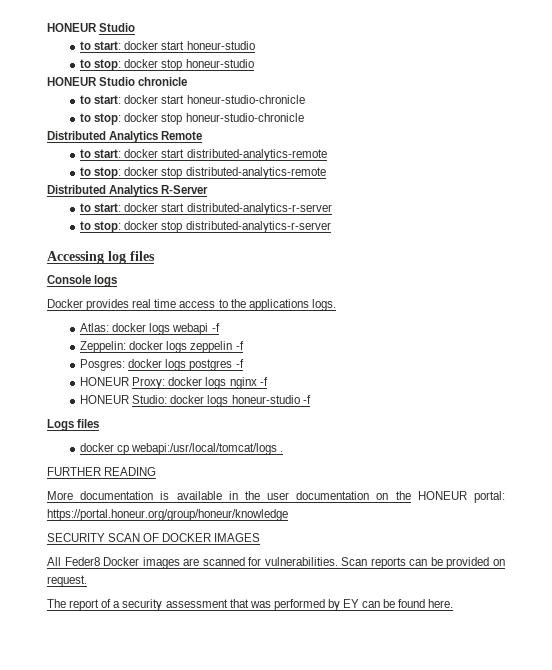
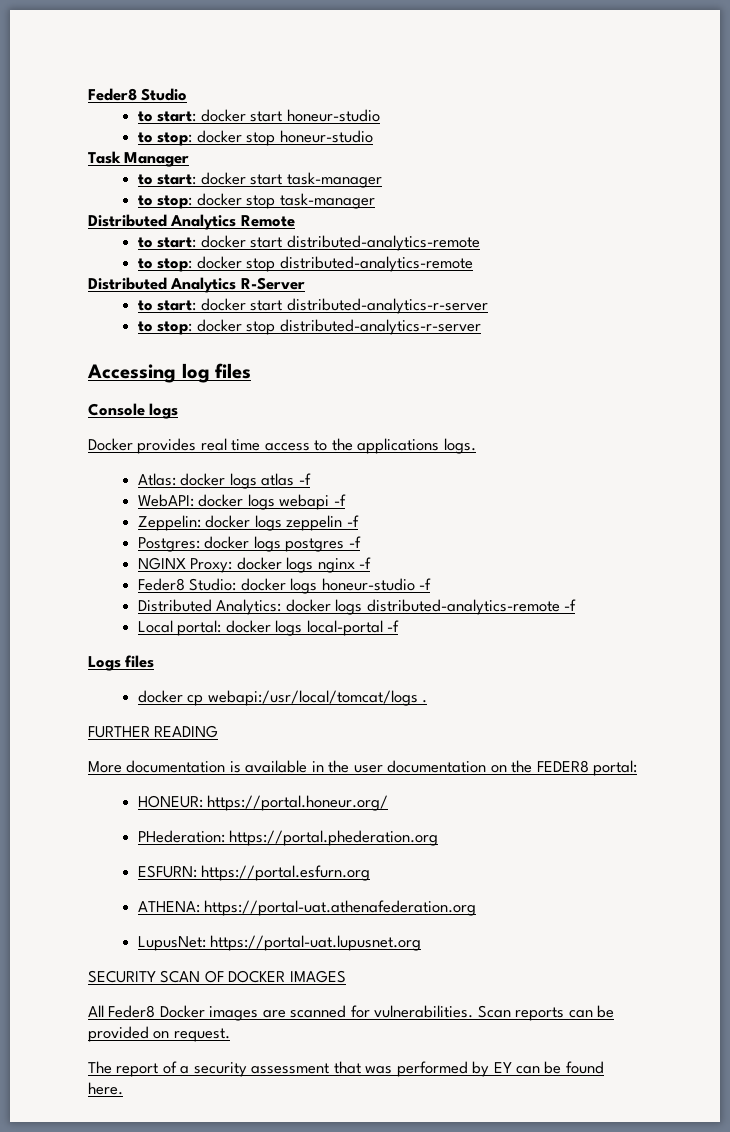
[47,23,97,32] HONEUR -> [88,88,137,101] Feder8
[47,77,188,86] [80,95,305,104] [80,113,304,125] HONEUR Studio chronicle // to start: docker start honeur-studio-chronicle // to stop: docker stop honeur-studio-chronicle -> [88,151,190,167] [137,172,382,188] [137,193,375,209] Task Manager // to start: docker start task-manager // to stop: docker stop task-manager
(171, 329) none -> [261,473,311,486] [137,494,275,510] atlas -f // WebAPI: docker logs
[80,359,126,371] Posgres: -> [137,537,200,552] Postgres:
[80,377,130,386] HONEUR -> [137,557,186,570] NGINX
[80,395,130,404] HONEUR -> [137,578,185,591] Feder8
(311, 399) none -> [137,599,577,615] [137,620,400,636] // Distributed Analytics: docker logs distributed-analytics-remote -f // Local portal: docker logs local-portal -f
[417,491,506,503] [47,509,288,521] HONEUR portal: https://portal.honeur.org/group/honeur/knowledge -> [536,760,638,776] [137,795,389,811] [137,830,439,846] [137,865,371,881] [137,900,477,916] [137,935,422,951] FEDER8 portal: // HONEUR: https://portal.honeur.org/ // PHederation: https://portal.phederation.org // ESFURN: https://portal.esfurn.org // ATHENA: https://portal-uat.athenafederation.org // LupusNet: https://portal-uat.lupusnet.org

